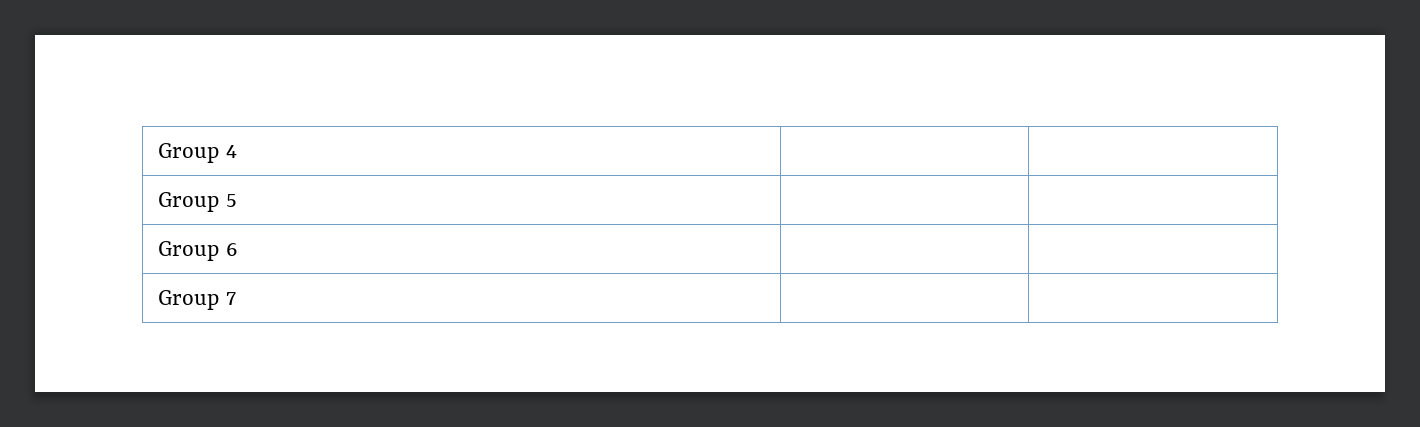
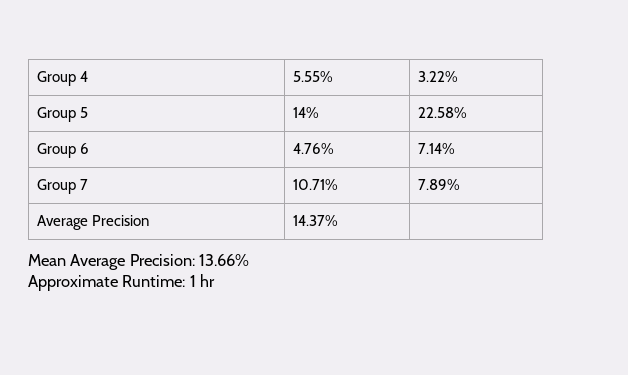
(237, 151) | -> [293,71,334,82] [418,71,459,82] 5.55% | 3.22%
(237, 200) | -> [293,107,320,118] [418,107,468,118] 14% | 22.58%
(238, 249) | -> [293,143,335,154] [418,143,456,154] 4.76% | 7.14%
(236, 298) | -> [293,179,339,190] [418,179,461,190] [37,215,150,230] [293,215,339,226] [28,254,250,270] [28,274,216,291] 10.71% | 7.89% // Average Precision | 14.37% | // Mean Average Precision: 13.66% // Approximate Runtime: 1 hr

